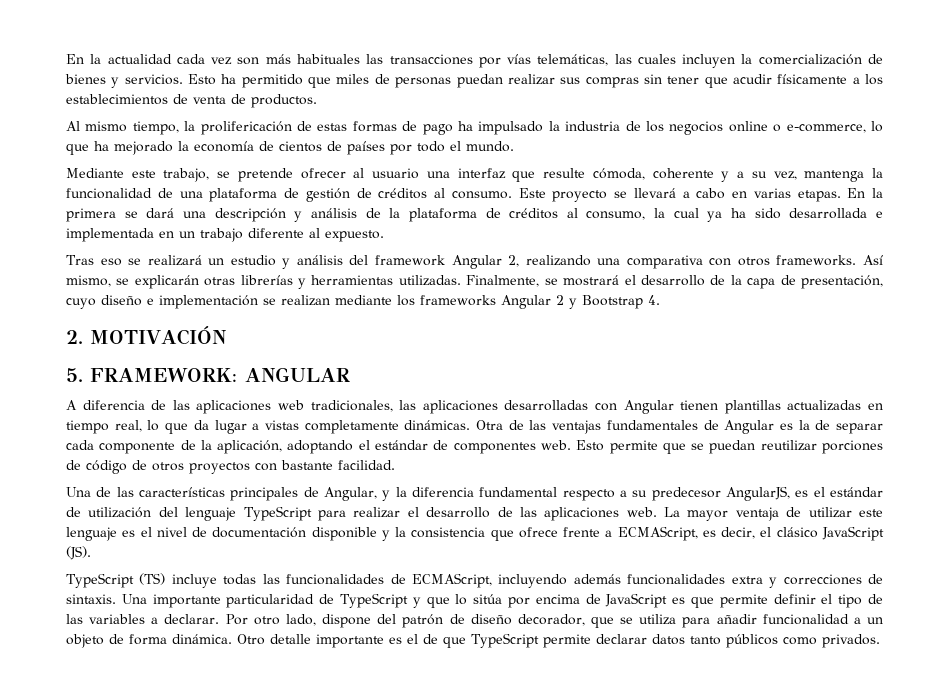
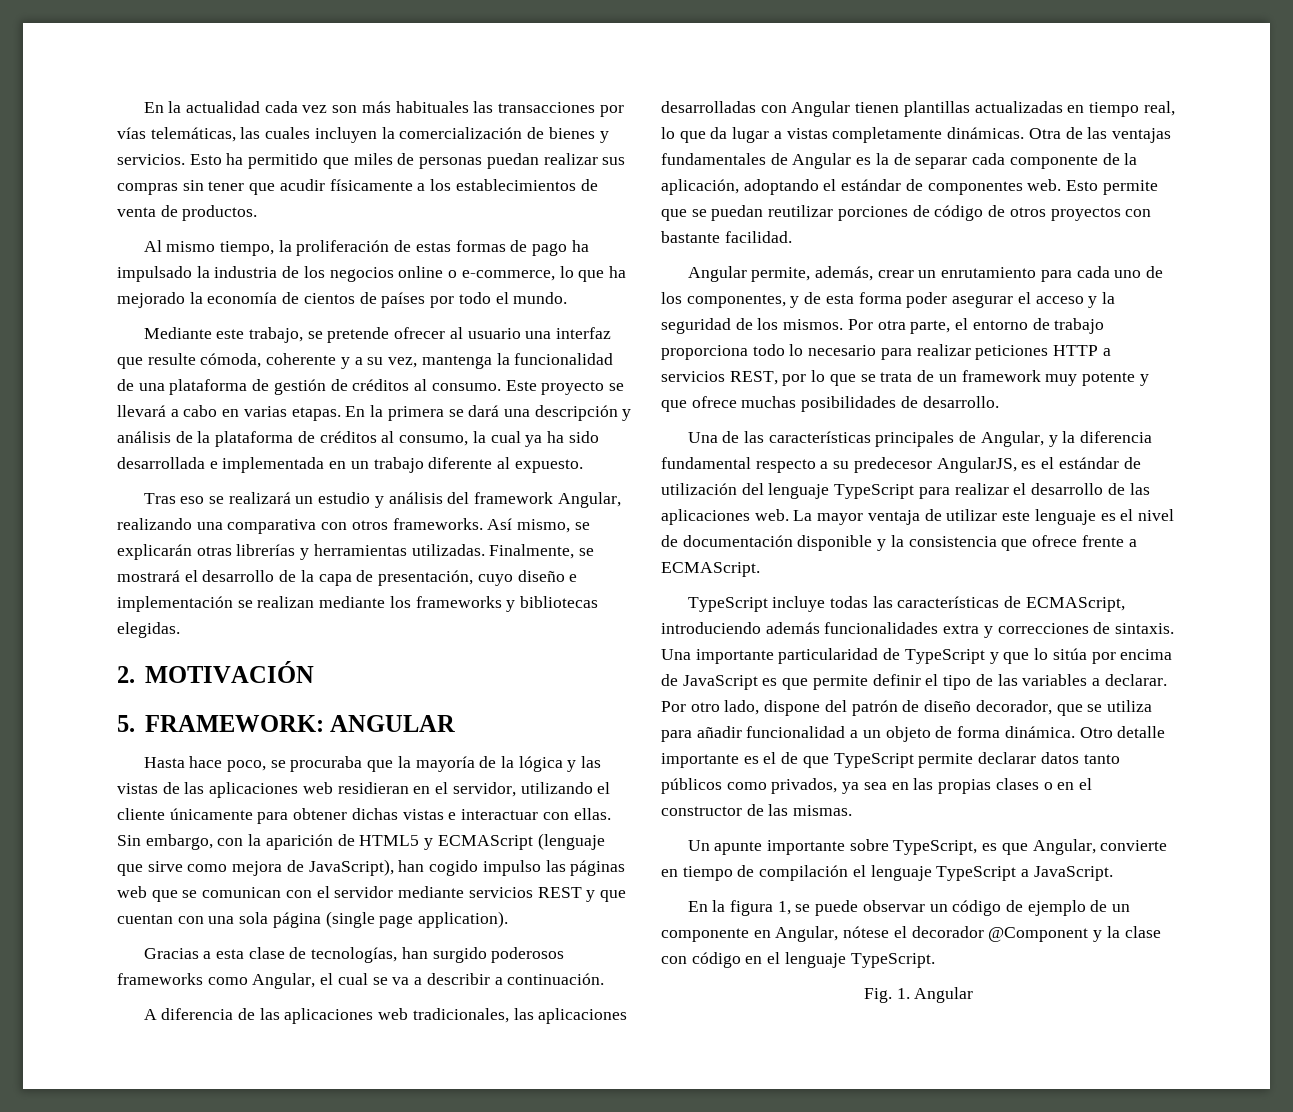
[200,121,292,135] prolifericación -> [296,240,390,256] proliferación
[451,255,520,269] Angular 2, -> [557,492,621,508] Angular,
[501,295,660,309] Angular 2 y Bootstrap 4. -> [506,596,599,612] [117,622,180,638] y bibliotecas elegidas.
(350, 374) none -> [143,756,602,772] [117,782,611,798] [117,808,611,824] [117,833,605,850] [117,859,626,876] [117,886,626,902] [117,911,509,928] [143,947,565,963] [117,973,605,989] // Hasta hace poco, se procuraba que la mayoría de la lógica y las vistas de las aplicaciones web residieran en el servidor, utilizando el cliente únicamente para obtener dichas vistas e interactuar con ellas. Sin embargo, con la aparición de HTML5 y ECMAScript (lenguaje que sirve como mejora de JavaScript), han cogido impulso las páginas web que se comunican con el servidor mediante servicios REST y que cuentan con una sola página (single page application). // Gracias a esta clase de tecnologías, han surgido poderosos frameworks como Angular, el cual se va a describir a continuación.
(395, 465) none -> [687,266,1164,282] [661,292,1115,308] [661,318,1105,334] [661,344,1111,360] [661,370,1149,386] [661,396,999,412] // Angular permite, además, crear un enrutamiento para cada uno de los componentes, y de esta forma poder asegurar el acceso y la seguridad de los mismos. Por otra parte, el entorno de trabajo proporciona todo lo necesario para realizar peticiones HTTP a servicios REST, por lo que se trata de un framework muy potente y que ofrece muchas posibilidades de desarrollo.
[617,526,885,541] [66,546,91,560] [66,573,166,588] ECMAScript, es decir, el clásico JavaScript (JS). // TypeScript (TS) -> [661,562,760,577] [687,597,768,612] ECMAScript. // TypeScript
[286,574,385,585] funcionalidades -> [897,596,1000,608] características
[498,574,568,588] incluyendo -> [661,622,761,634] introduciendo
[822,634,880,648] privados. -> [771,778,1092,794] [661,804,853,816] [687,839,1168,855] [661,865,1113,881] [687,900,1131,916] [661,926,1161,942] [661,952,935,968] [863,987,974,1003] privados, ya sea en las propias clases o en el constructor de las mismas. // Un apunte importante sobre TypeScript, es que Angular, convierte en tiempo de compilación el lenguaje TypeScript a JavaScript. // En la figura 1, se puede observar un código de ejemplo de un componente en Angular, nótese el decorador @Component y la clase con código en el lenguaje TypeScript. // Fig. 1. Angular

